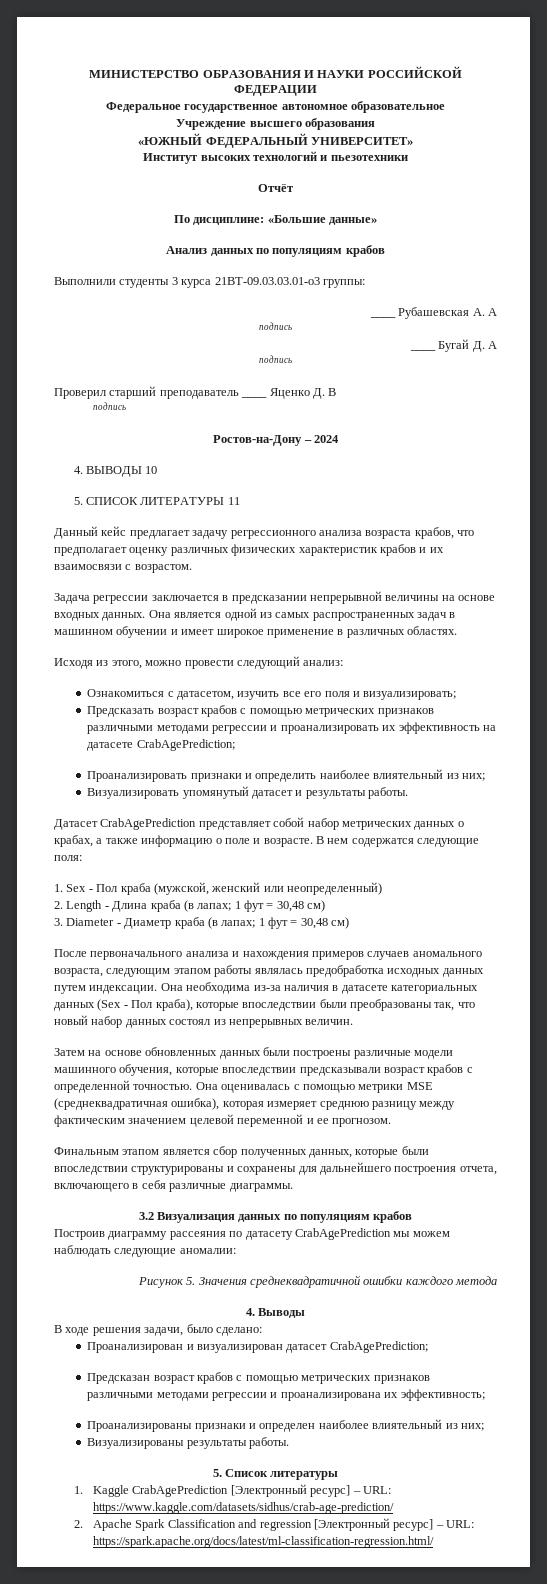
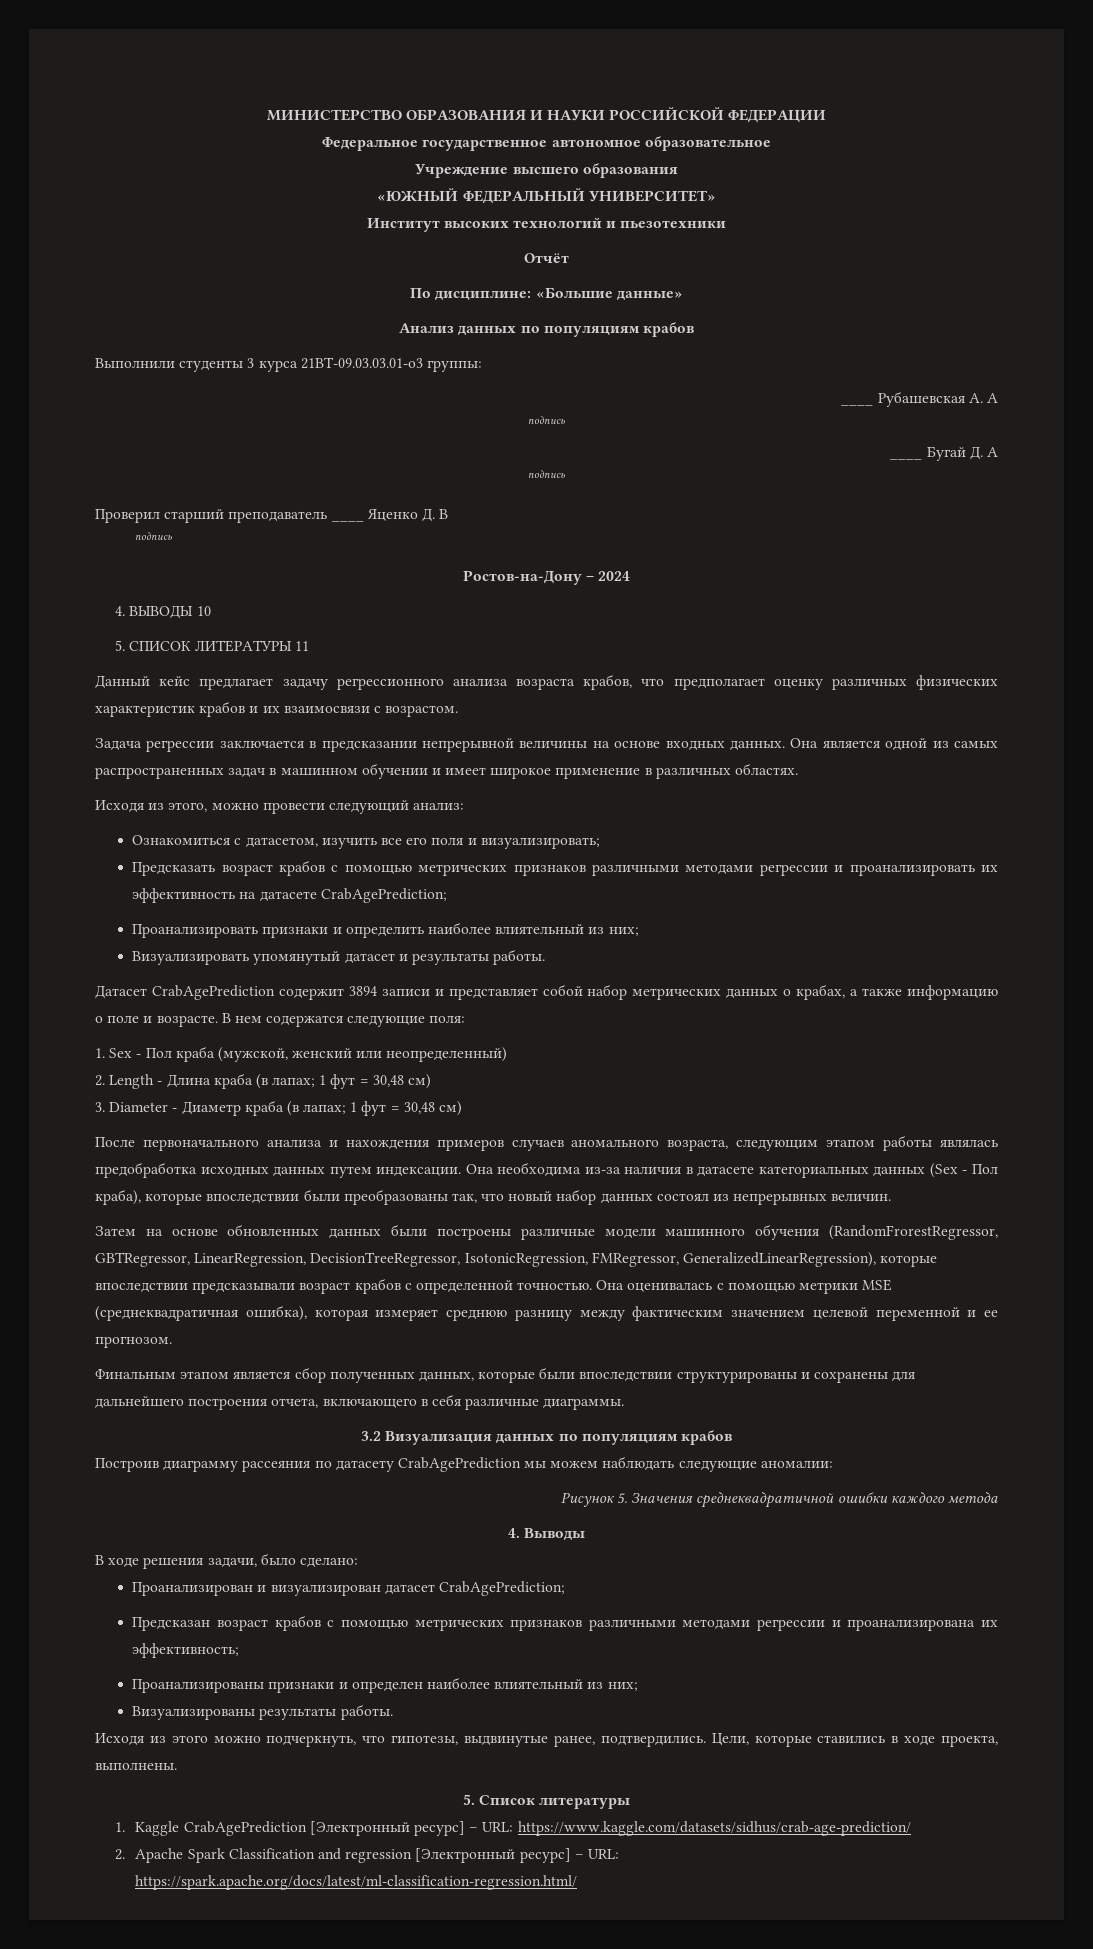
(197, 824) none -> [278,986,444,1000] содержит 3894 записи и
[119,1064,173,1076] обучения, -> [755,1224,998,1240] [95,1252,876,1267] обучения (RandomFrorestRegressor, GBTRegressor, LinearRegression, DecisionTreeRegressor, IsotonicRegression, FMRegressor, GeneralizedLinearRegression),
(290, 1443) none -> [95,1733,999,1747] [95,1763,177,1770] // Исходя из этого можно подчеркнуть, что гипотезы, выдвинутые ранее, подтвердились. Цели, которые ставились в ходе проекта, выполнены.

